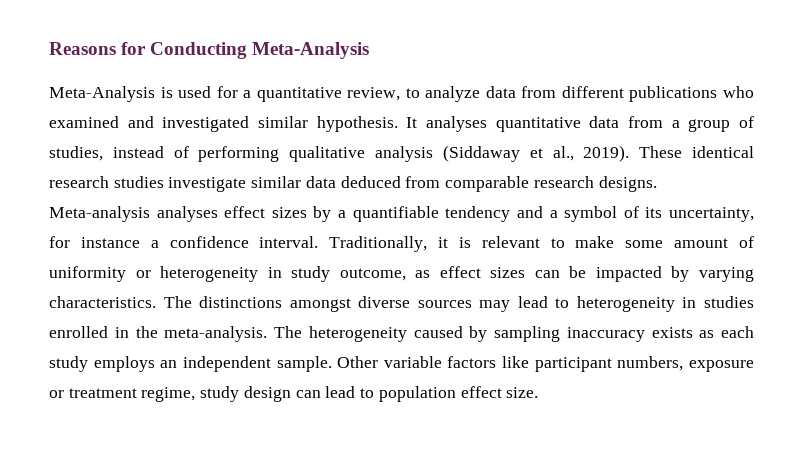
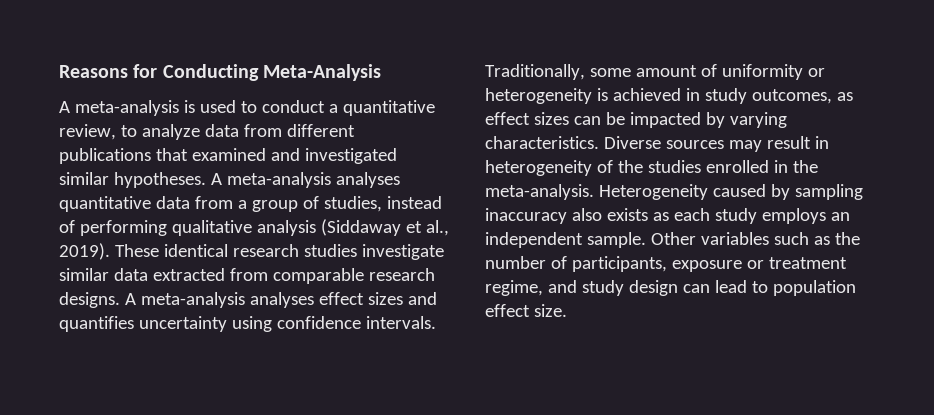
[49,86,238,102] Meta-Analysis is used for -> [59,100,325,116] A meta-analysis is used to conduct
[723,86,755,98] who -> [155,148,188,161] that
[316,116,418,132] hypothesis. It -> [113,172,331,188] hypotheses. A meta-analysis
[340,176,401,188] deduced -> [152,268,225,281] extracted
[49,206,150,222] Meta-analysis -> [124,292,245,308] A meta-analysis
[313,206,755,222] [49,236,615,252] by a quantifiable tendency and a symbol of its uncertainty, for instance a confidence interval. Traditionally, it is relevant to make -> [407,292,437,305] [59,316,436,332] [485,64,585,80] and quantifies uncertainty using confidence intervals. Traditionally,
(259, 274) none -> [596,88,681,101] is achieved
[339,268,406,281] outcome, -> [751,89,832,104] outcomes,
[163,296,697,312] The distinctions amongst diverse sources may lead to heterogeneity in -> [603,136,829,152] [485,160,643,176] Diverse sources may result in heterogeneity of the
[274,326,407,342] The heterogeneity -> [598,184,708,200] Heterogeneity
(645, 334) none -> [571,208,602,221] also
[383,356,684,372] variable factors like participant numbers, -> [700,232,860,245] [485,256,667,272] variables such as the number of participants,
(196, 394) none -> [547,280,577,293] and

